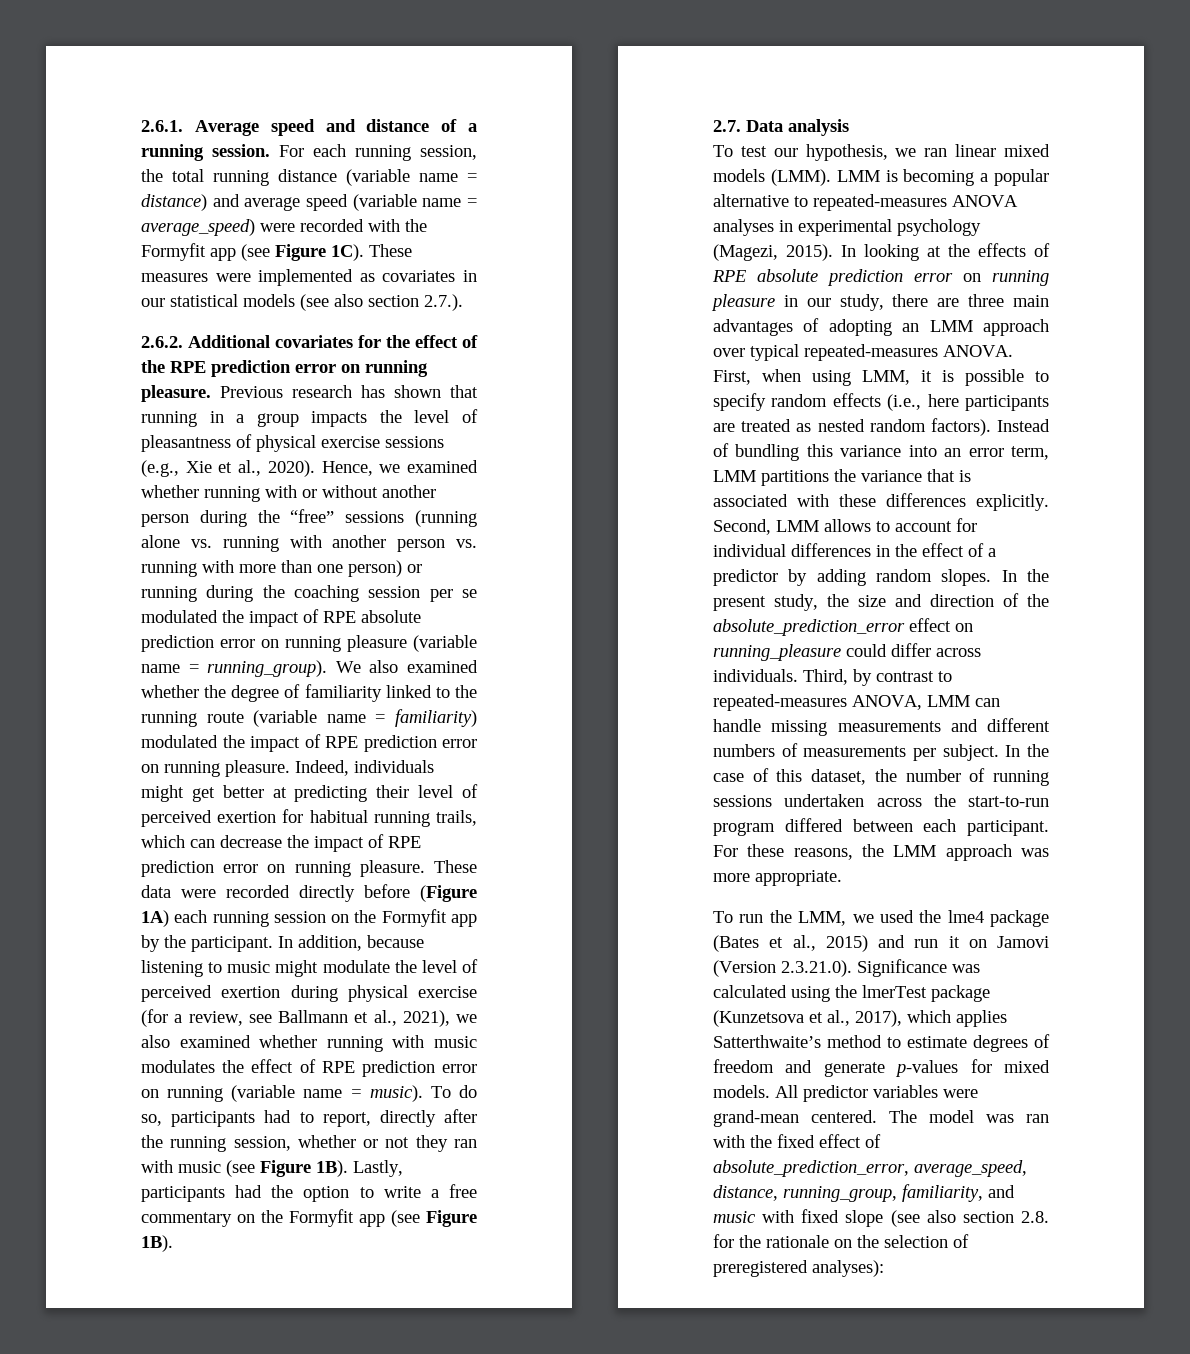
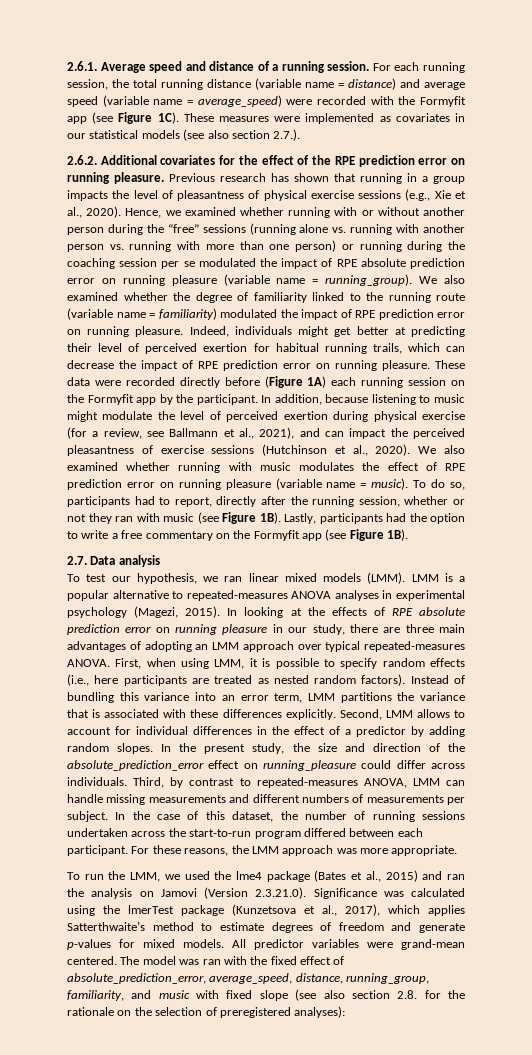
[456,1014,477,1023] we -> [299,428,465,439] [67,444,437,456] and can impact the perceived pleasantness of exercise sessions (Hutchinson et al., 2020). We
(223, 1094) none -> [225,479,271,490] pleasure
[903,169,975,186] becoming -> (453, 577) none
[914,936,960,948] run it -> [447,874,466,880] [67,888,133,899] ran the analysis

